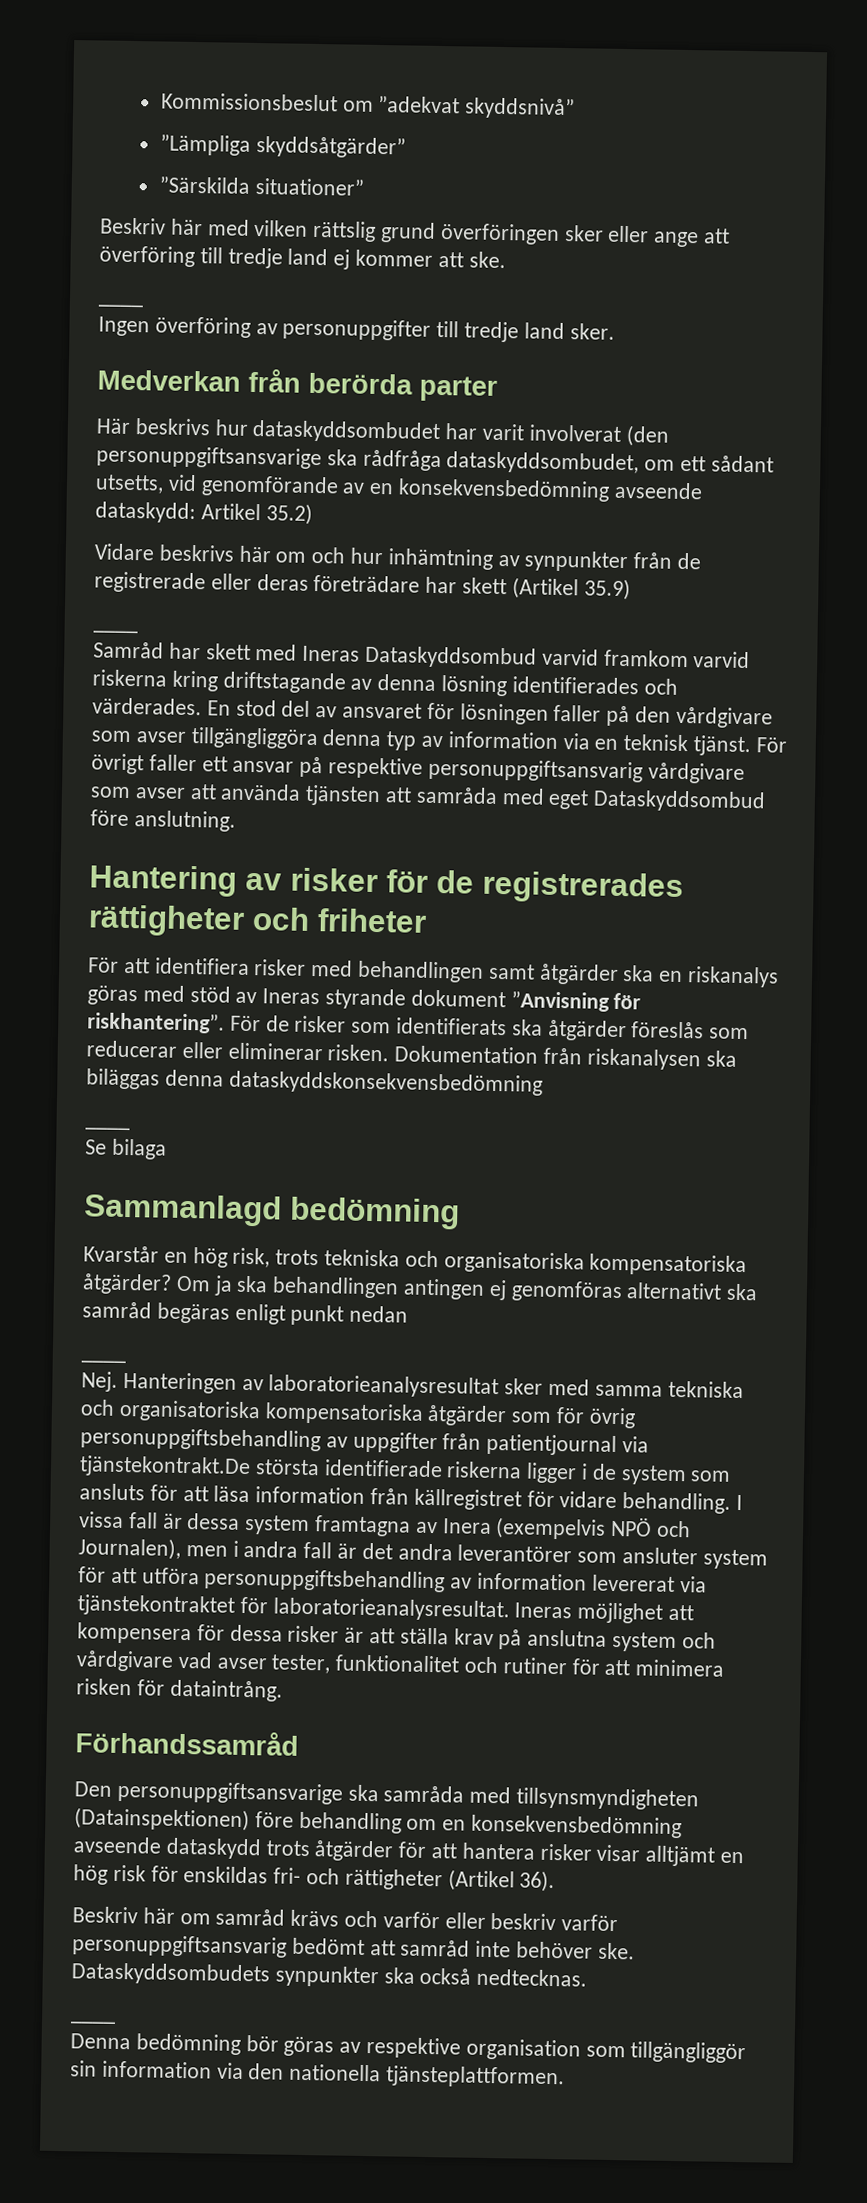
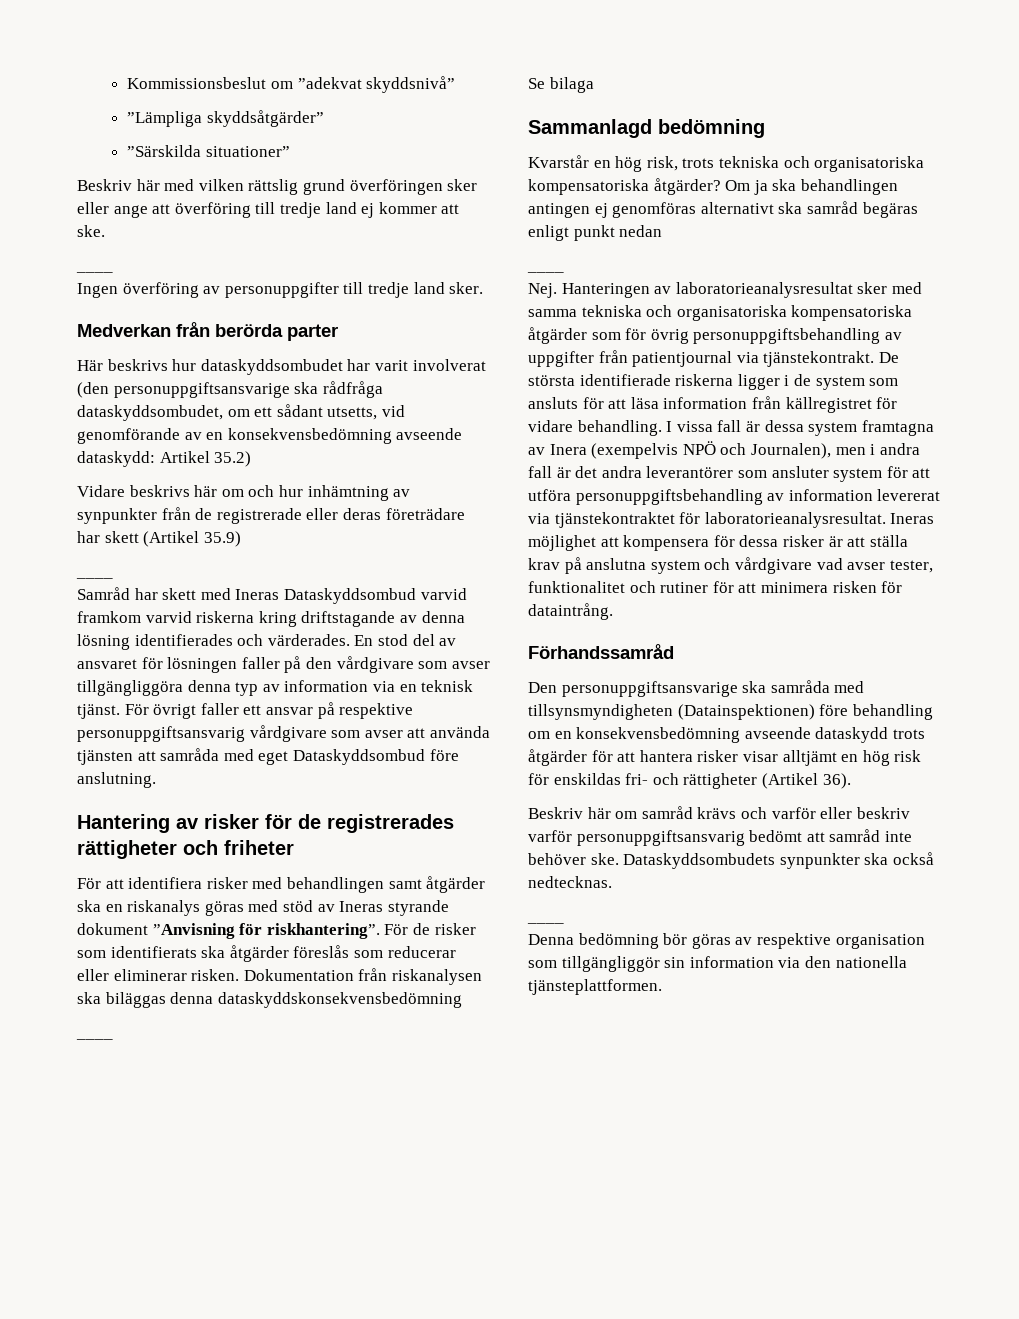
[79,1455,251,1479] tjänstekontrakt.De -> [763,351,899,367] tjänstekontrakt. De

